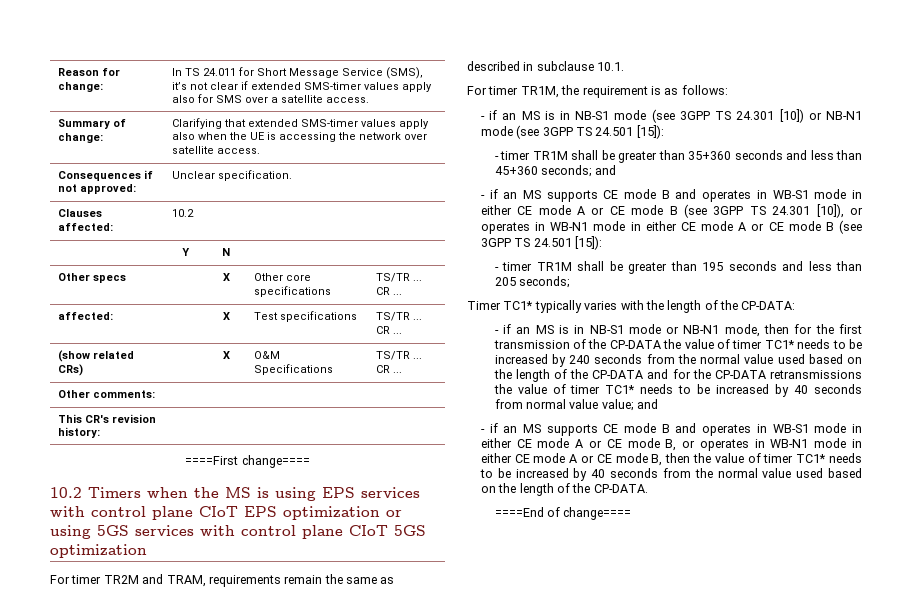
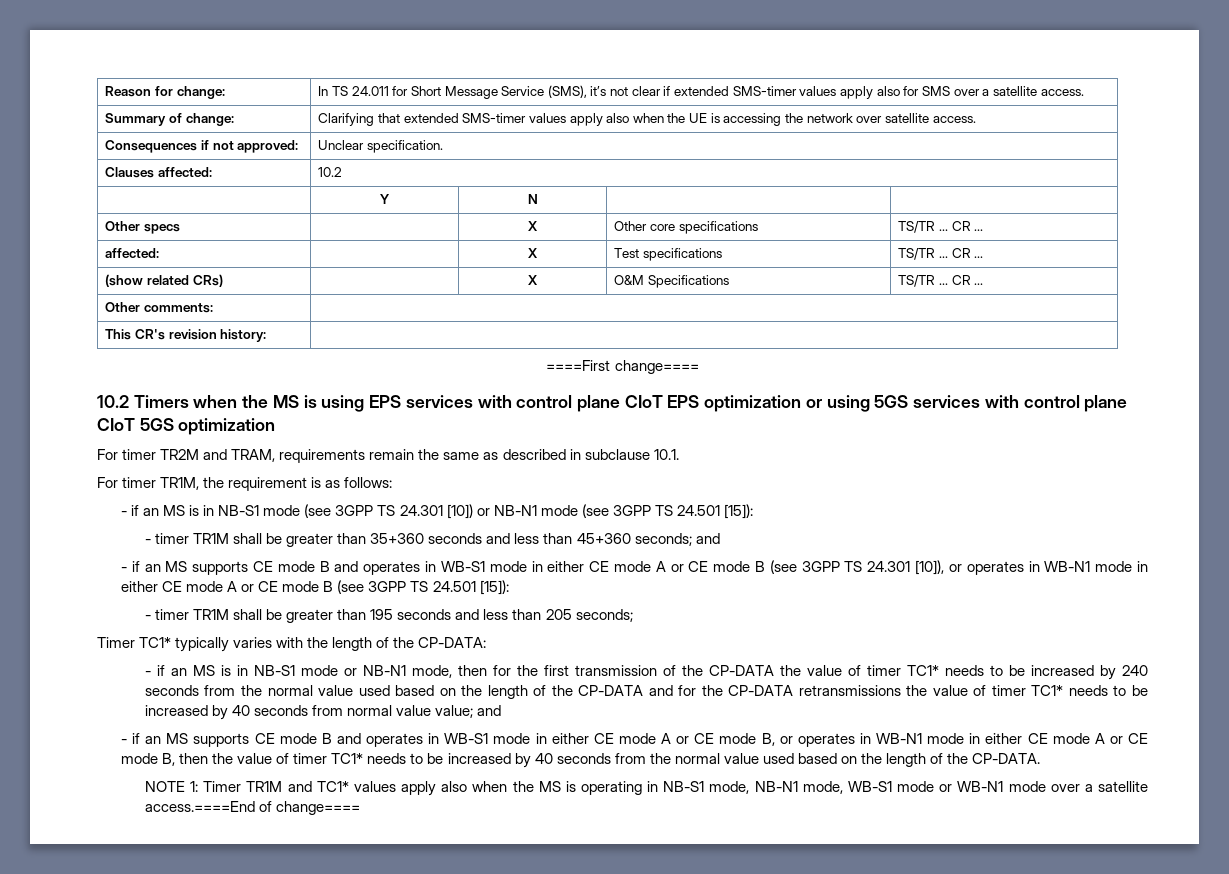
[494,507,544,517] ====End -> [144,781,1148,796] [144,801,255,812] NOTE 1: Timer TR1M and TC1* values apply also when the MS is operating in NB-S1 mode, NB-N1 mode, WB-S1 mode or WB-N1 mode over a satellite access.====End

